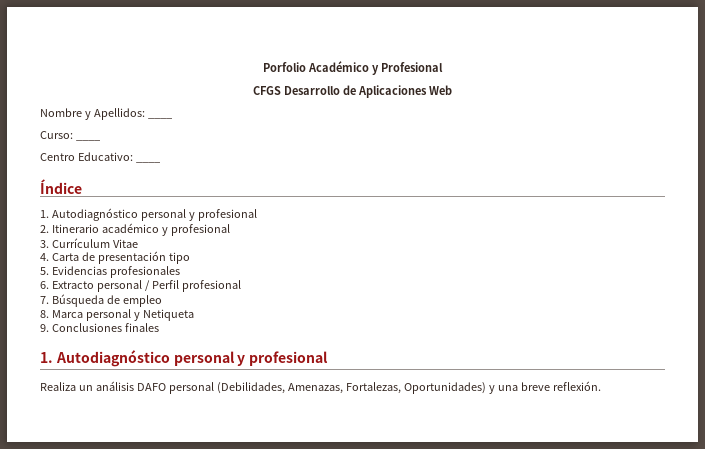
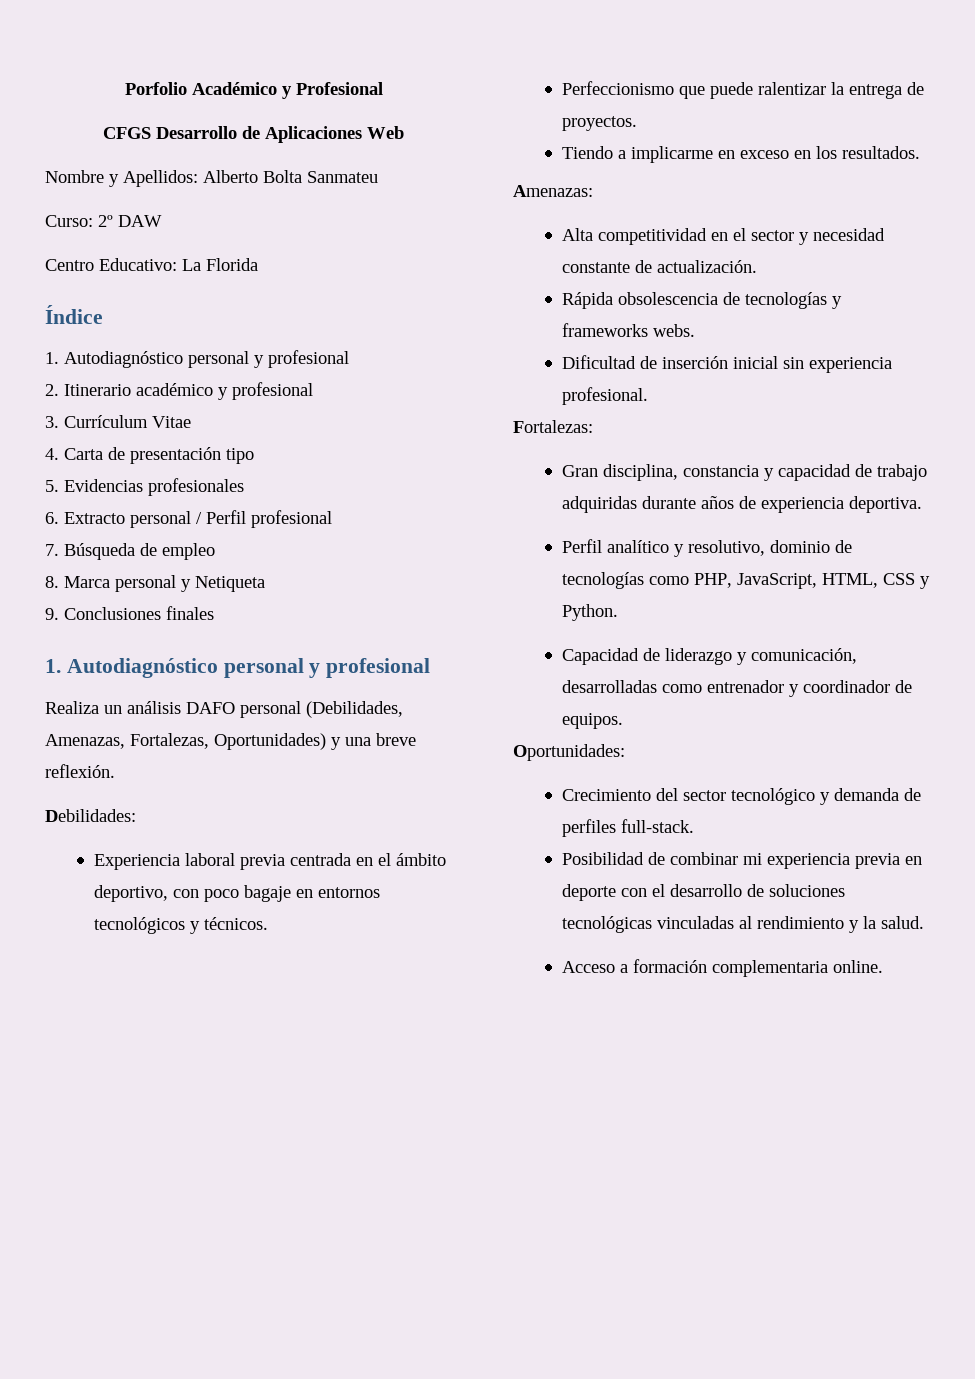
[147,117,172,119] ____ -> [203,170,378,183] Alberto Bolta Sanmateu
[75,139,100,141] ____ -> [98,215,162,227] 2º DAW
[135,161,160,163] ____ -> [182,258,258,271] La Florida
(601, 386) none -> [45,809,136,822] [94,853,447,870] [94,885,381,902] [94,917,269,934] [562,81,925,99] [562,116,638,131] [562,146,921,163] [513,185,593,197] [562,228,886,245] [562,260,758,273] [562,292,843,309] [562,323,696,337] [562,355,893,373] [562,387,649,405] [513,420,593,433] [562,464,928,481] [562,496,923,513] [562,539,853,557] [562,572,931,589] [562,604,619,621] [562,648,858,665] [562,680,913,697] [562,713,624,729] [513,744,625,761] [562,788,922,805] [562,819,695,837] [562,852,923,869] [562,884,846,901] [562,916,925,933] [562,959,884,977] // Debilidades: // Experiencia laboral previa centrada en el ámbito deportivo, con poco bagaje en entornos tecnológicos y técnicos. // Perfeccionismo que puede ralentizar la entrega de proyectos. // Tiendo a implicarme en exceso en los resultados. // Amenazas: // Alta competitividad en el sector y necesidad constante de actualización. // Rápida obsolescencia de tecnologías y frameworks webs. // Dificultad de inserción inicial sin experiencia profesional. // Fortalezas: // Gran disciplina, constancia y capacidad de trabajo adquiridas durante años de experiencia deportiva. // Perfil analítico y resolutivo, dominio de tecnologías como PHP, JavaScript, HTML, CSS y Python. // Capacidad de liderazgo y comunicación, desarrolladas como entrenador y coordinador de equipos. // Oportunidades: // Crecimiento del sector tecnológico y demanda de perfiles full-stack. // Posibilidad de combinar mi experiencia previa en deporte con el desarrollo de soluciones tecnológicas vinculadas al rendimiento y la salud. // Acceso a formación complementaria online.

